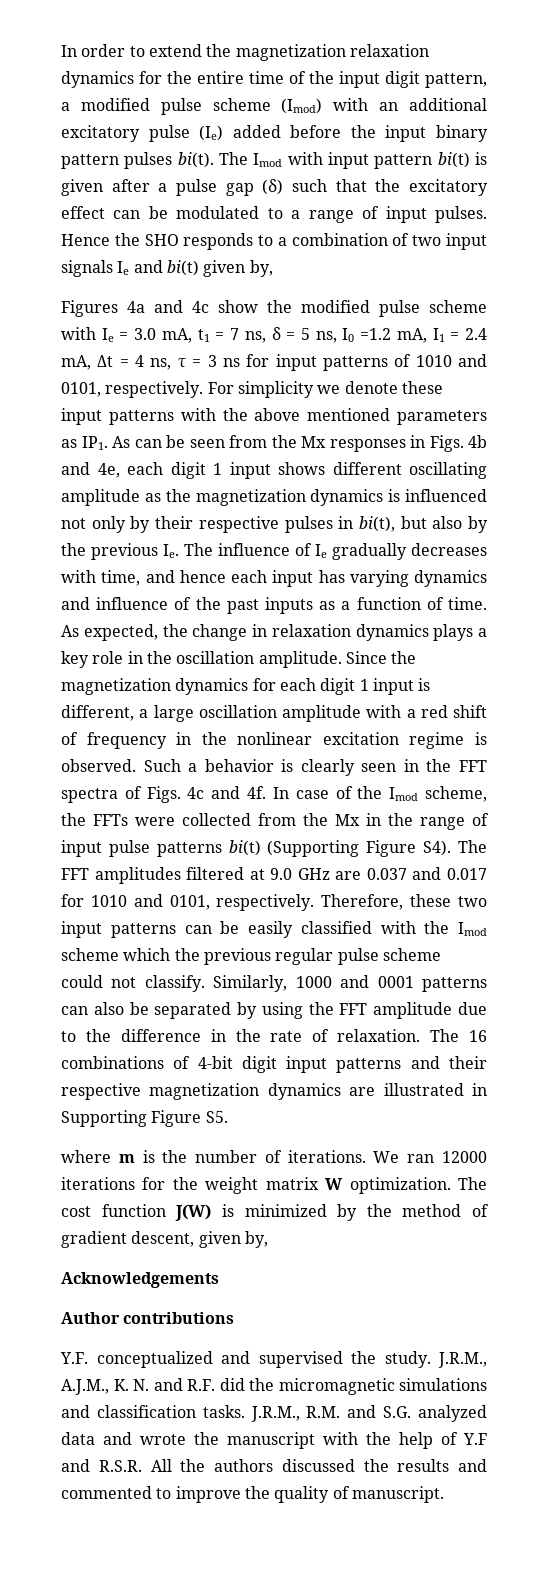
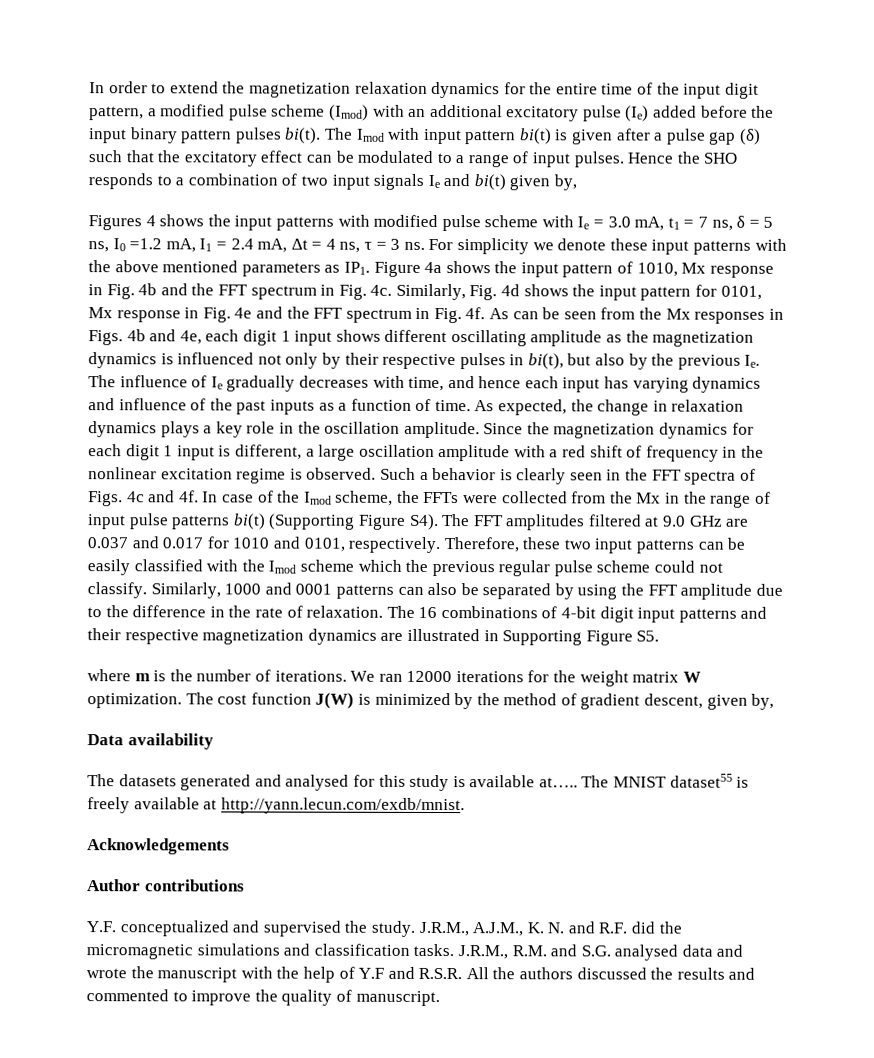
[127,300,292,313] 4a and 4c show the -> [145,214,370,231] 4 shows the input patterns with
[222,354,487,371] [61,381,204,398] ns for input patterns of 1010 and 0101, respectively. -> [403,241,425,250] ns.
(108, 443) none -> [373,261,774,278] [88,283,762,301] [88,306,486,324] Figure 4a shows the input pattern of 1010, Mx response in Fig. 4b and the FFT spectrum in Fig. 4c. Similarly, Fig. 4d shows the input pattern for 0101, Mx response in Fig. 4e and the FFT spectrum in Fig. 4f.
(268, 1239) none -> [87,733,214,750] [87,773,750,792] [87,797,465,815] // Data availability // The datasets generated and analysed for this study is available at….. The MNIST dataset55 is freely available at http://yann.lecun.com/exdb/mnist.
[417,1405,487,1422] analyzed -> [614,944,679,961] analysed

